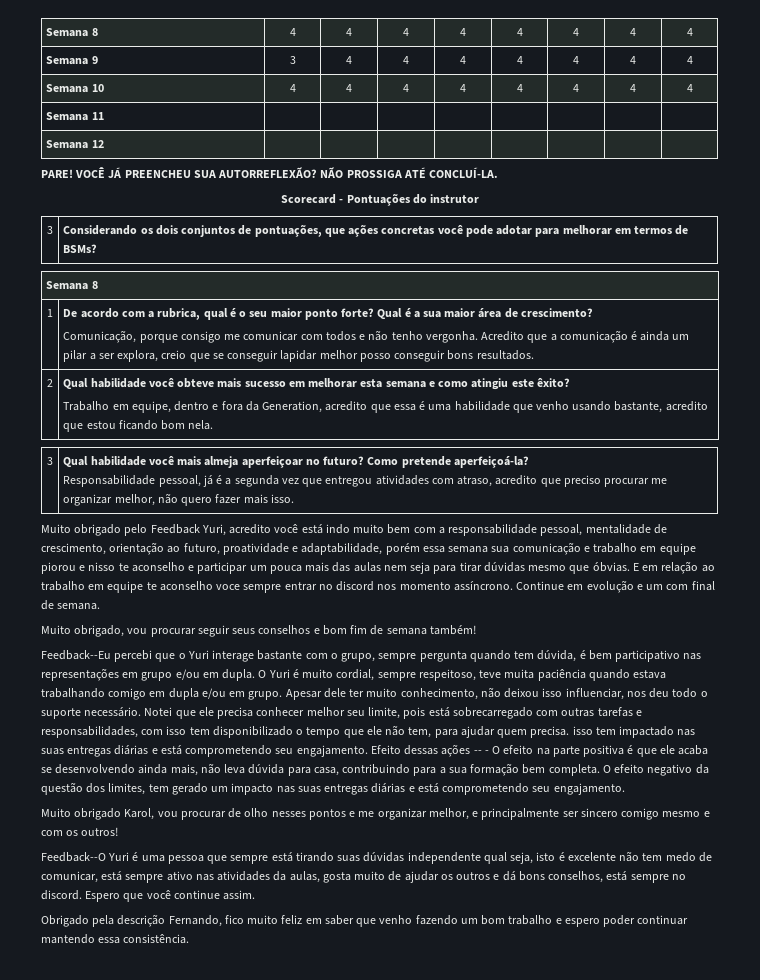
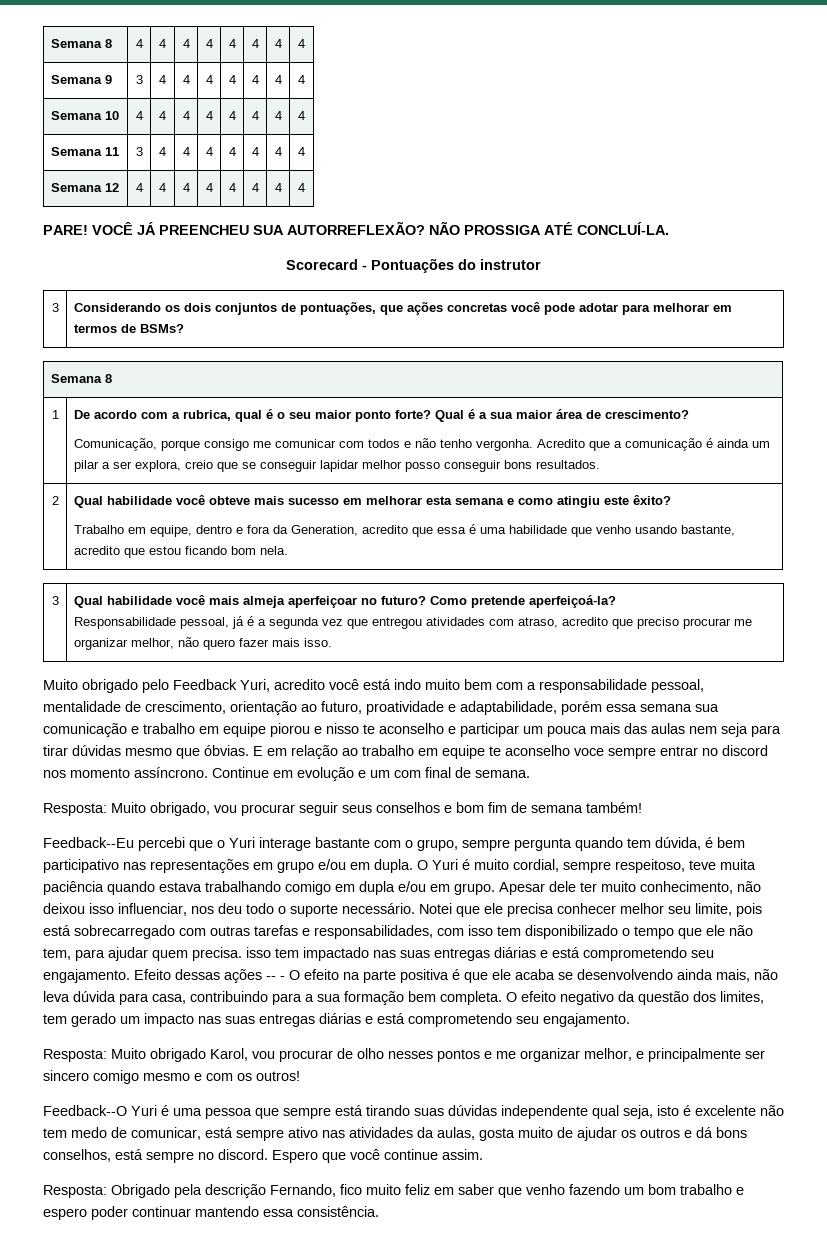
[46,140,104,149] | | | | | | | // Semana 12 | | | | | | | | -> [135,147,143,156] [159,147,166,156] [182,147,190,156] [205,147,213,156] [228,147,236,156] [251,147,259,156] [274,147,282,156] [298,147,305,156] [50,183,119,192] [135,183,143,192] [159,183,166,192] [182,183,190,192] [205,183,213,192] [228,183,236,192] [251,183,259,192] [274,183,282,192] [298,183,305,192] 3 | 4 | 4 | 4 | 4 | 4 | 4 | 4 // Semana 12 | 4 | 4 | 4 | 4 | 4 | 4 | 4 | 4
(101, 606) none -> [43,803,107,816] Resposta:
(625, 789) none -> [43,1049,107,1062] Resposta:
(256, 895) none -> [43,1185,107,1198] Resposta:

